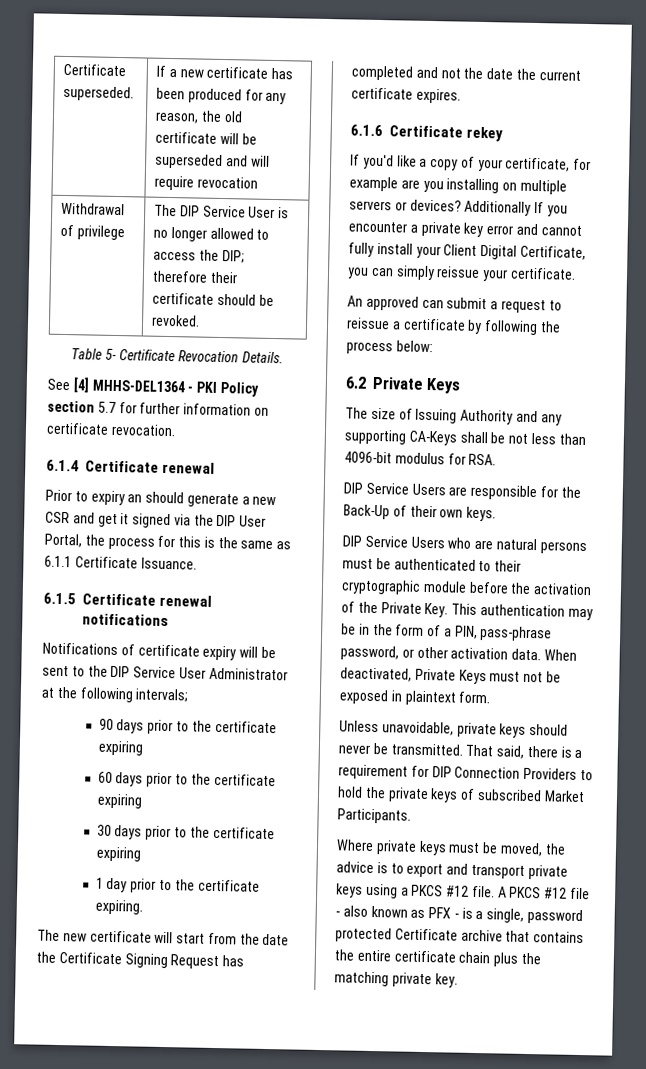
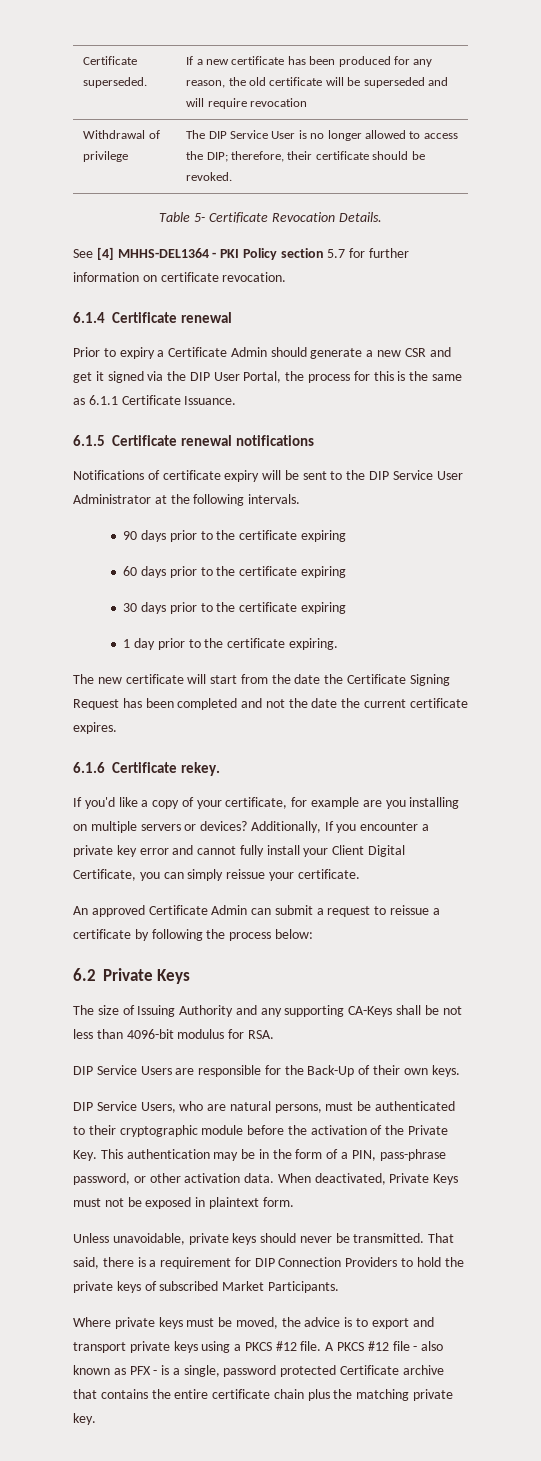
[152,270,209,283] therefore -> [231,151,285,162] therefore,
[127,494,143,503] an -> [157,347,267,357] a Certificate Admin
[135,688,190,703] intervals; -> [248,494,301,504] intervals.
(245, 961) none -> [145,698,174,708] been
[466,126,504,142] rekey -> [181,762,221,776] rekey.
[464,200,532,216] Additionally -> [250,821,321,833] Additionally,
(419, 303) none -> [148,905,248,915] Certificate Admin
[410,536,445,549] Users -> [140,1102,176,1113] Users,
[539,541,587,555] persons -> [274,1104,322,1113] persons,

